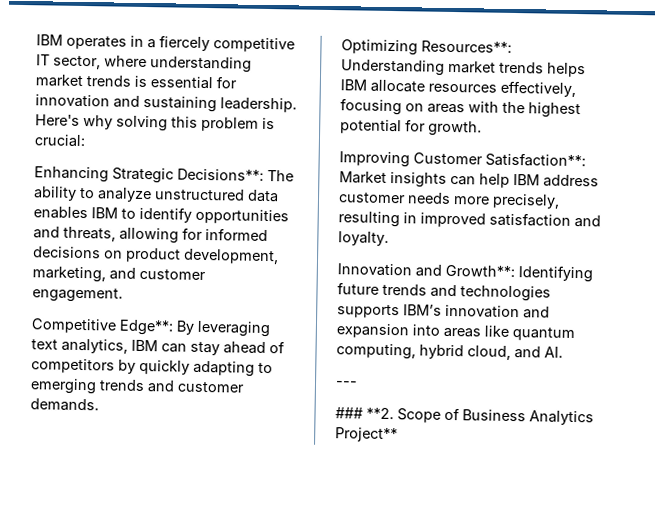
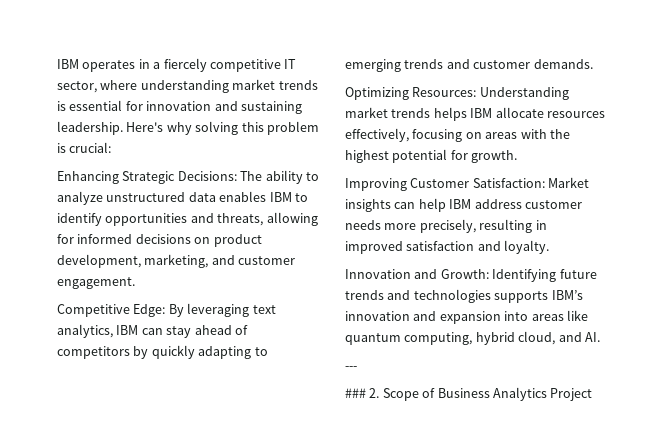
[177,168,264,181] Decisions**: -> [177,171,237,181] Decisions:
[119,319,174,336] Edge**: -> [133,304,166,317] Edge:
[421,40,512,53] Resources**: -> [412,87,477,97] Resources:
[485,152,586,168] Satisfaction**: -> [472,178,545,188] Satisfaction:
[445,264,515,278] Growth**: -> [440,269,489,279] Growth:
[366,407,394,420] **2. -> [369,388,380,398] 2.
[335,427,398,443] Project** -> [550,388,593,401] Project

